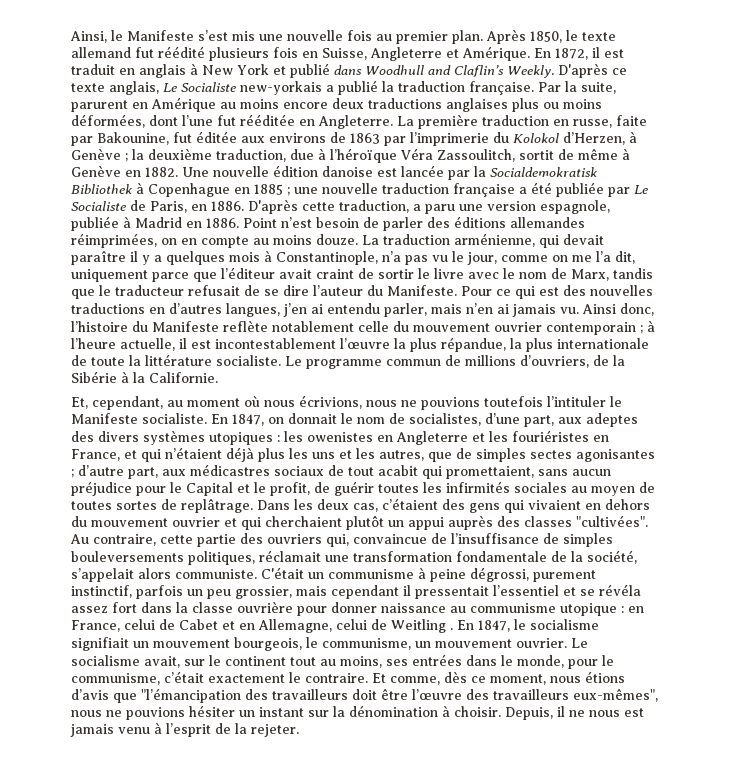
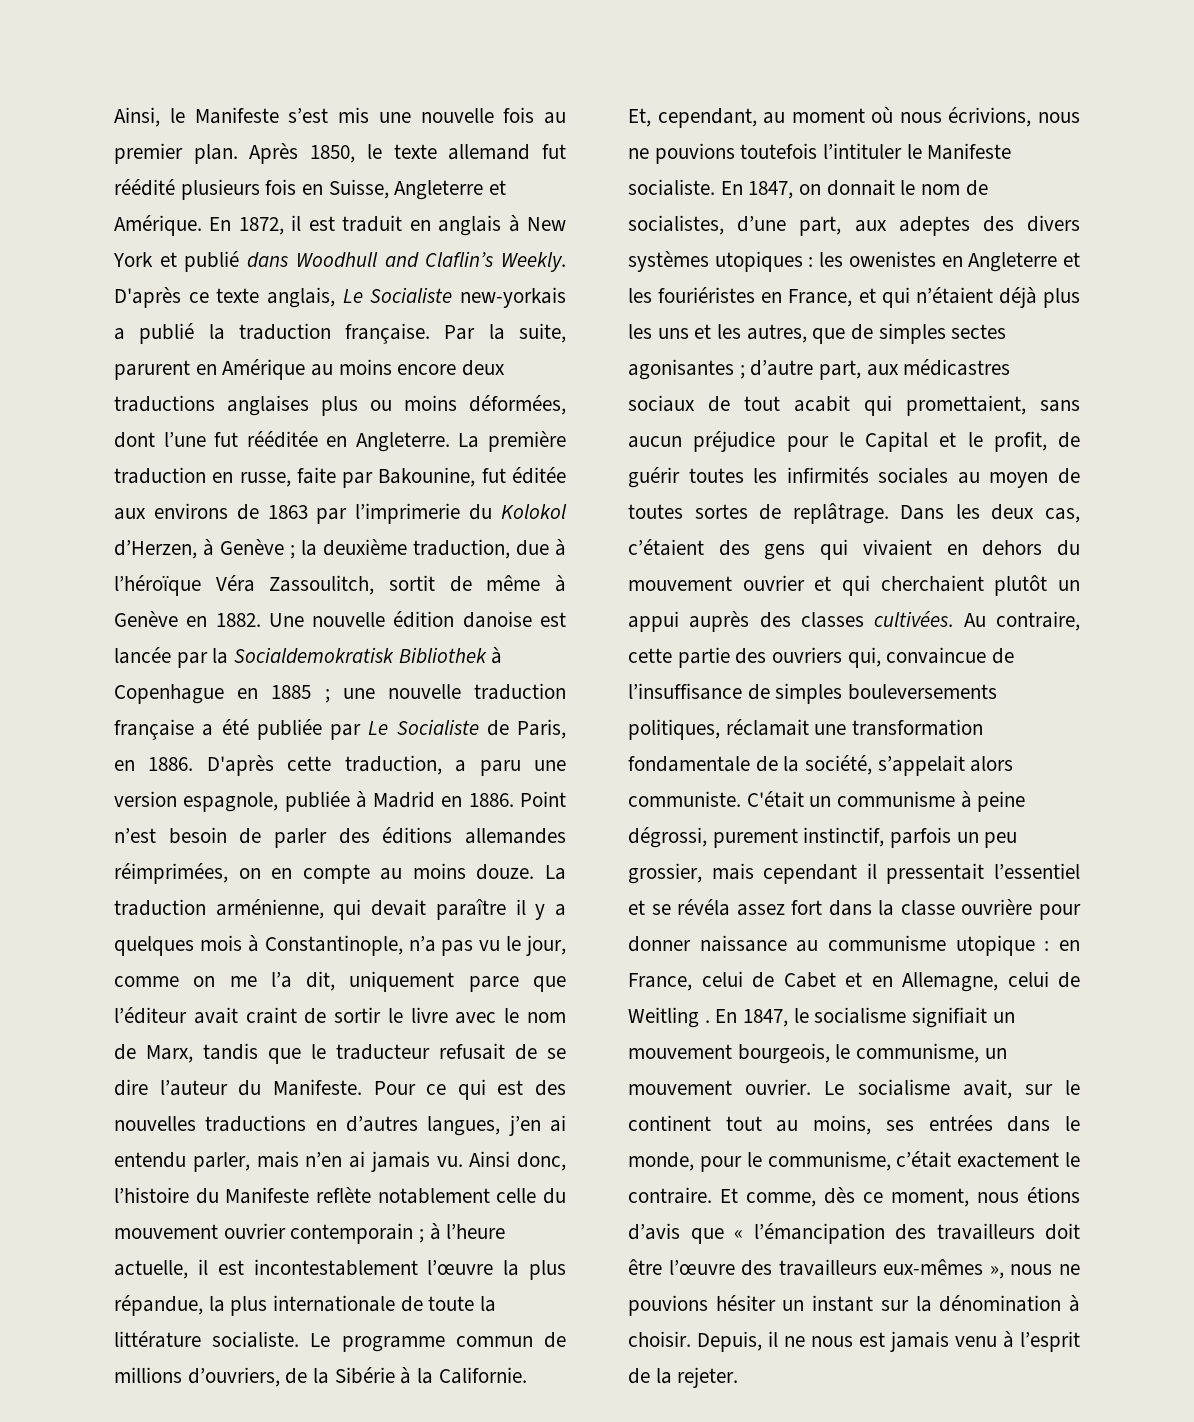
[576,515,648,527] "cultivées". -> [874,611,954,627] cultivées.
[141,688,241,703] "l’émancipation -> [734,1223,885,1244] « l’émancipation
[573,688,658,702] eux-mêmes", -> [883,1259,1004,1279] eux-mêmes »,

